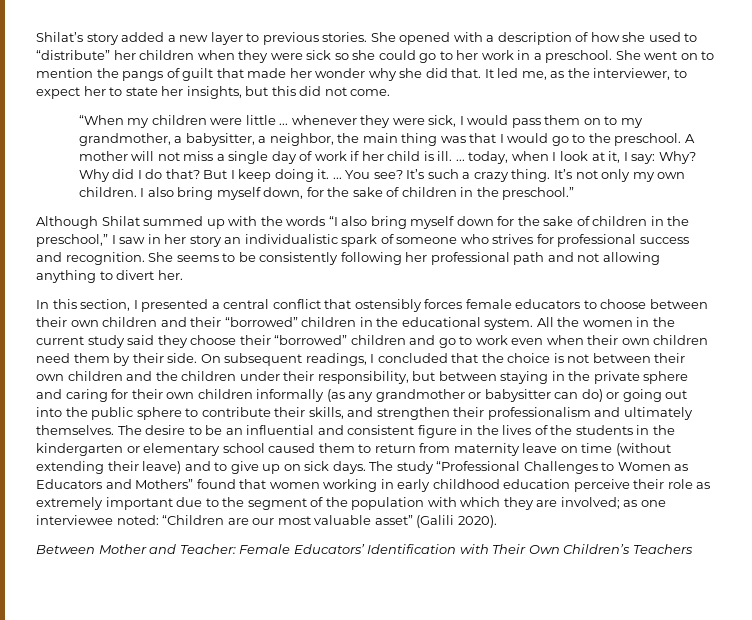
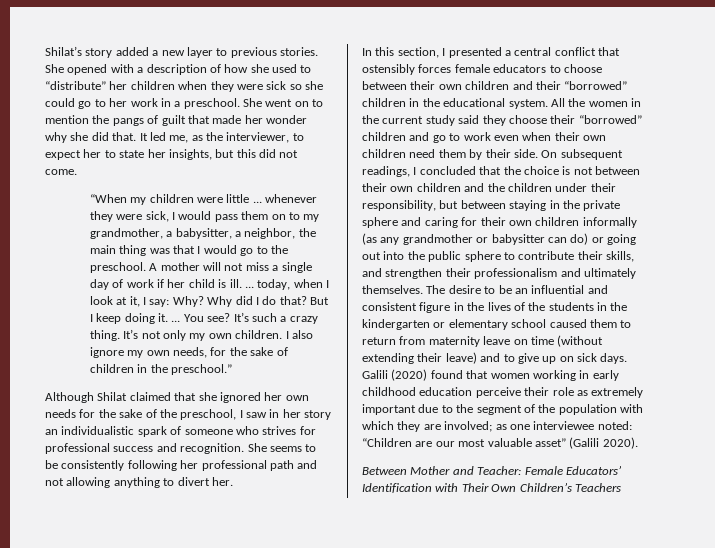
[177,187,304,200] bring myself down, -> [89,347,208,358] ignore my own needs,
[143,216,690,229] [36,234,108,247] summed up with the words “I also bring myself down for the sake of children in the preschool,” -> [129,392,309,403] [45,409,237,420] claimed that she ignored her own needs for the sake of the preschool,
[369,461,689,474] [36,479,194,489] The study “Professional Challenges to Women as Educators and Mothers” -> [362,369,428,381] Galili (2020)

